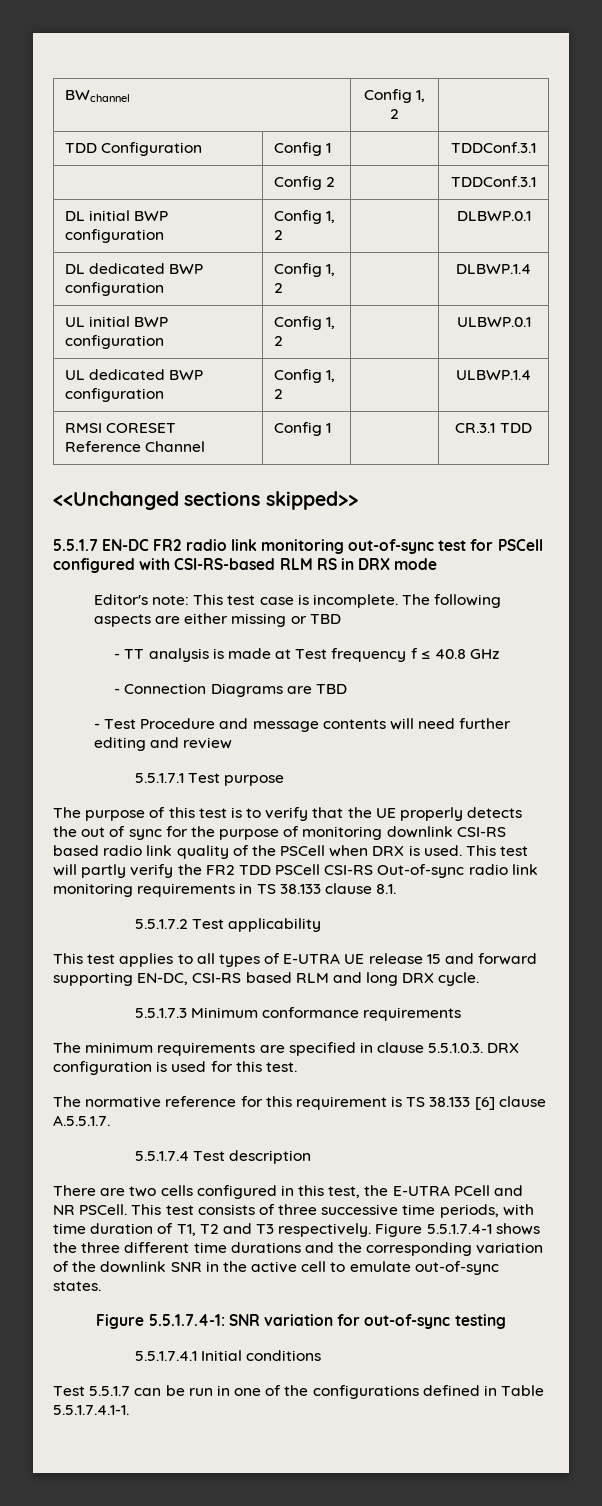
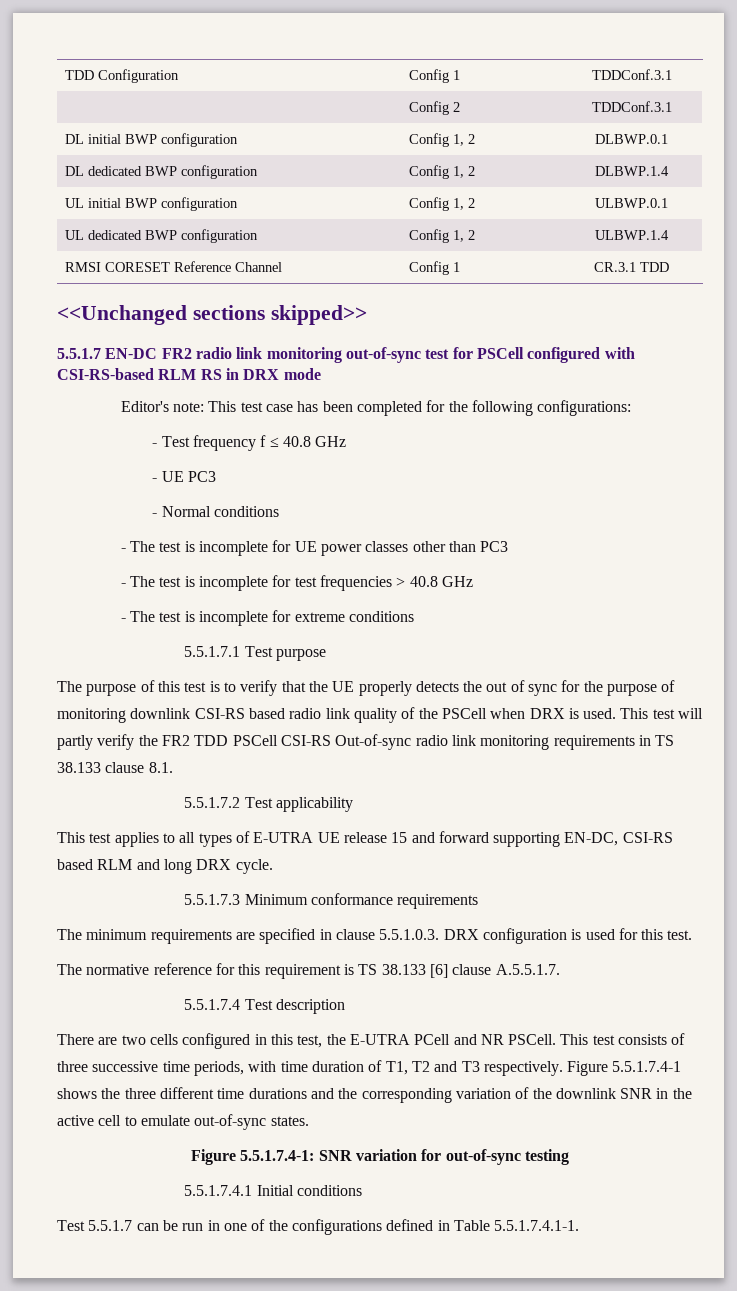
[64,90,130,102] [363,89,426,103] [390,109,399,119] BWchannel | Config 1, 2 | // -> (65, 75) none
[297,594,502,608] [93,613,341,627] [114,648,292,662] is incomplete. The following aspects are either missing or TBD // - TT analysis is made at -> [297,400,632,416] [152,443,158,447] has been completed for the following configurations: // -
[124,683,347,697] [93,718,512,732] [93,737,233,751] Connection Diagrams are TBD // - Test Procedure and message contents will need further editing and review -> [161,471,217,482] [152,506,280,517] [120,540,509,556] [120,575,473,591] [120,610,414,626] UE PC3 // - Normal conditions // - The test is incomplete for UE power classes other than PC3 // - The test is incomplete for test frequencies > 40.8 GHz // - The test is incomplete for extreme conditions

